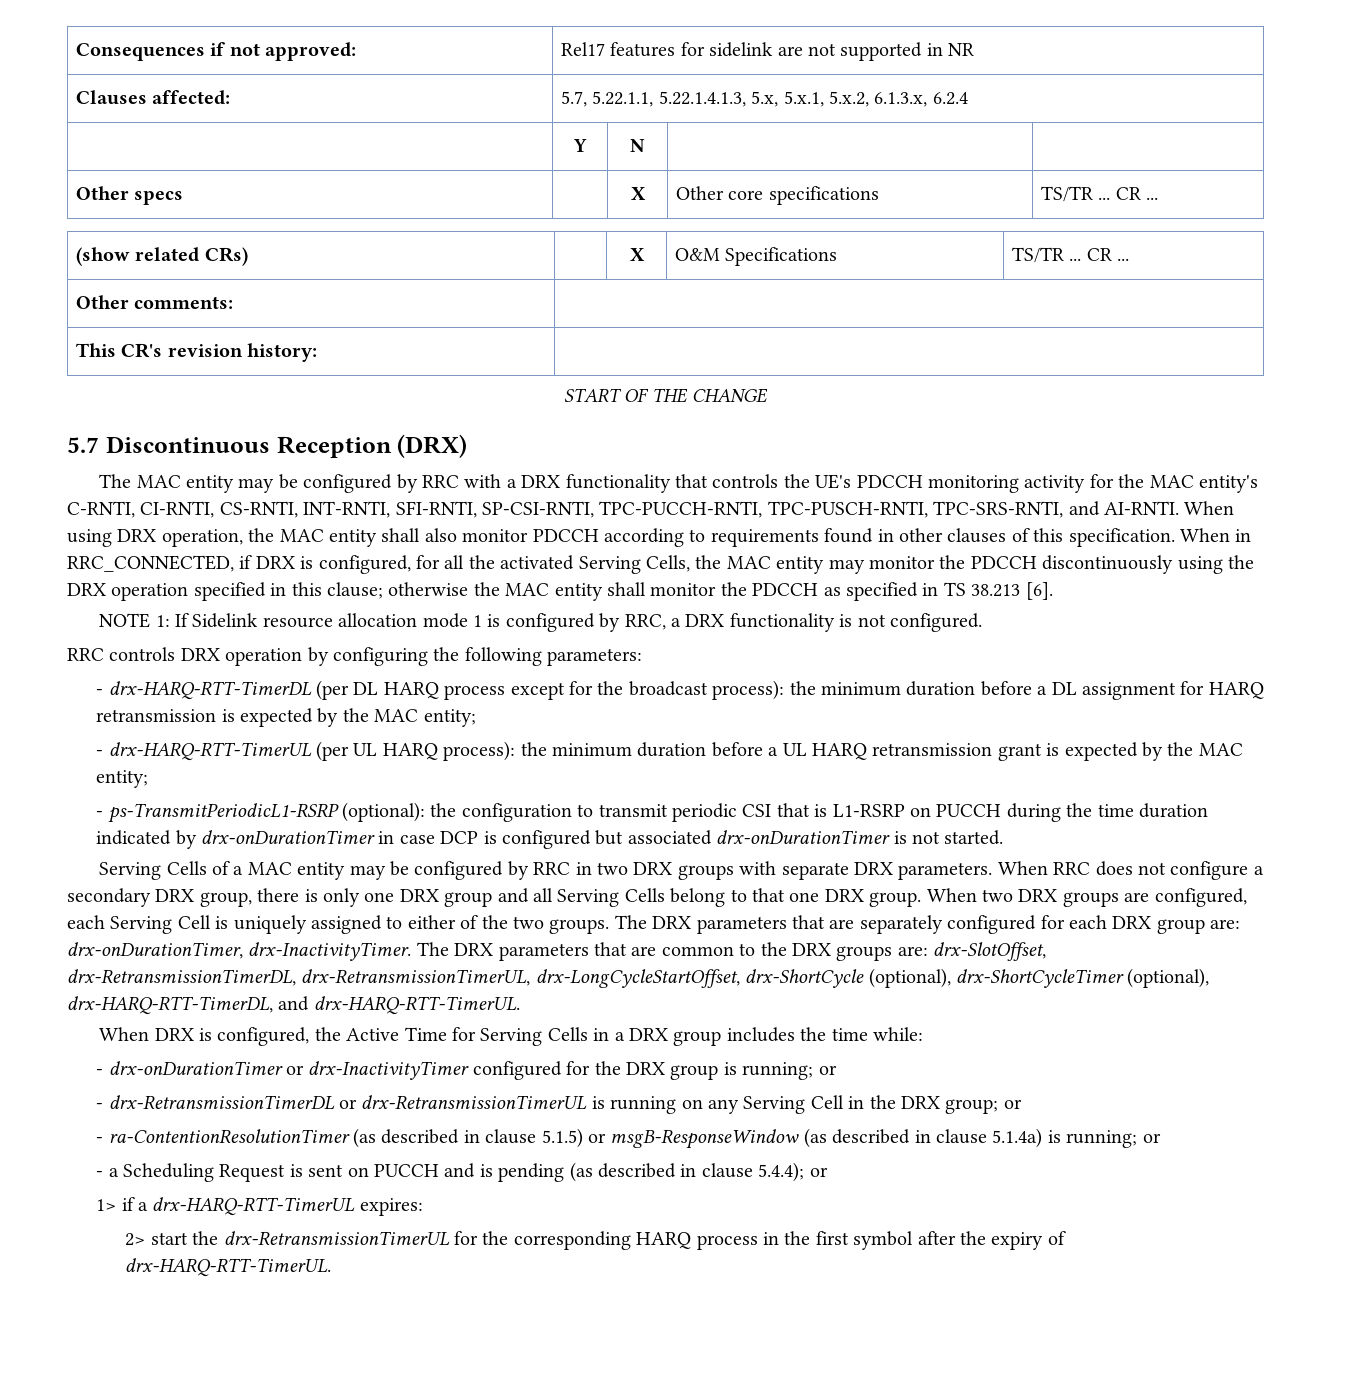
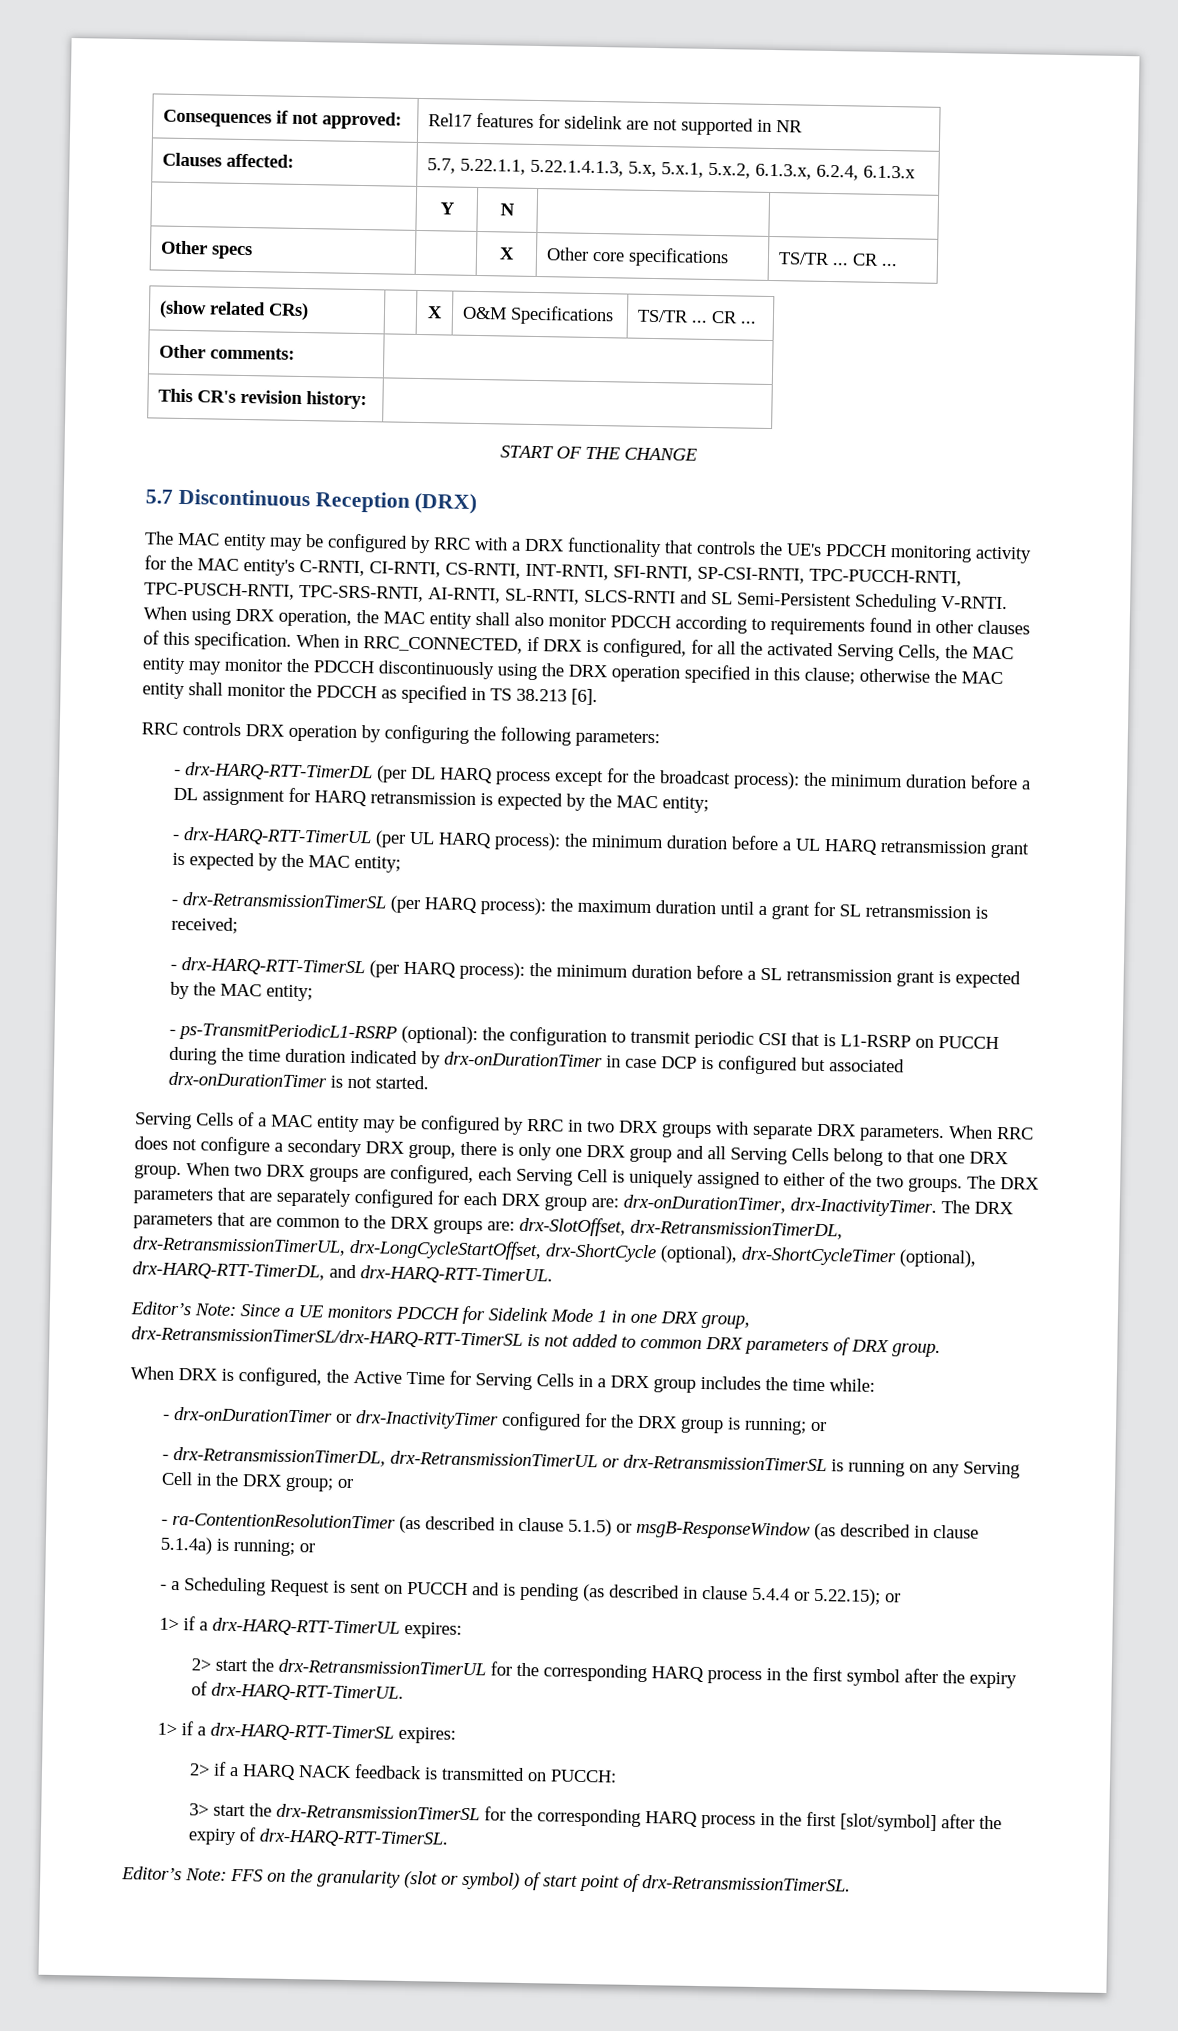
[932,92,968,105] 6.2.4 -> [816,164,917,181] 6.2.4, 6.1.3.x
[1068,501,1179,516] and AI-RNTI. -> [428,587,1008,612] AI-RNTI, SL-RNTI, SLCS-RNTI and SL Semi-Persistent Scheduling V-RNTI.
[99,613,983,632] // NOTE 1: If Sidelink resource allocation mode 1 is configured by RRC, a DRX functionality is not configured. -> (598, 697) none
(149, 779) none -> [171,892,989,920] [171,916,239,934] [170,957,1022,989] [170,981,314,1002] // - drx-RetransmissionTimerSL (per HARQ process): the maximum duration until a grant for SL retransmission is received; // - drx-HARQ-RTT-TimerSL (per HARQ process): the minimum duration before a SL retransmission grant is expected by the MAC entity;
(520, 1005) none -> [130,1301,750,1329] [131,1326,941,1358] // Editor’s Note: Since a UE monitors PDCCH for Sidelink Mode 1 in one DRX group, drx-RetransmissionTimerSL/drx-HARQ-RTT-TimerSL is not added to common DRX parameters of DRX group.
[108,1095,588,1110] drx-RetransmissionTimerDL or drx-RetransmissionTimerUL -> [173,1446,828,1472] drx-RetransmissionTimerDL, drx-RetransmissionTimerUL or drx-RetransmissionTimerSL
[758,1162,805,1182] 5.4.4); -> [752,1587,882,1607] 5.4.4 or 5.22.15);
(332, 1267) none -> [157,1721,457,1744] [189,1761,618,1783] [189,1803,1003,1833] [188,1827,450,1848] [121,1866,851,1893] // 1> if a drx-HARQ-RTT-TimerSL expires: // 2> if a HARQ NACK feedback is transmitted on PUCCH: // 3> start the drx-RetransmissionTimerSL for the corresponding HARQ process in the first [slot/symbol] after the expiry of drx-HARQ-RTT-TimerSL. // Editor’s Note: FFS on the granularity (slot or symbol) of start point of drx-RetransmissionTimerSL.

